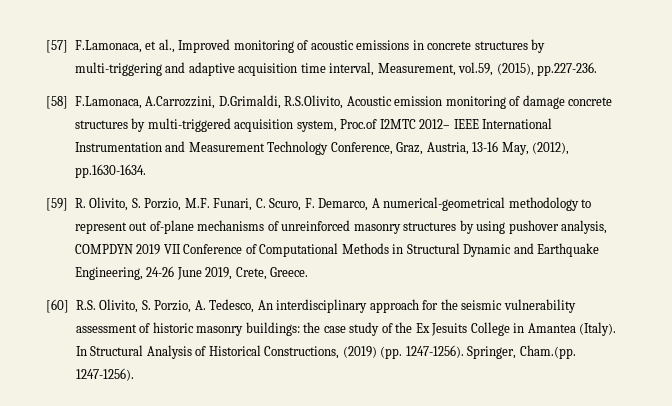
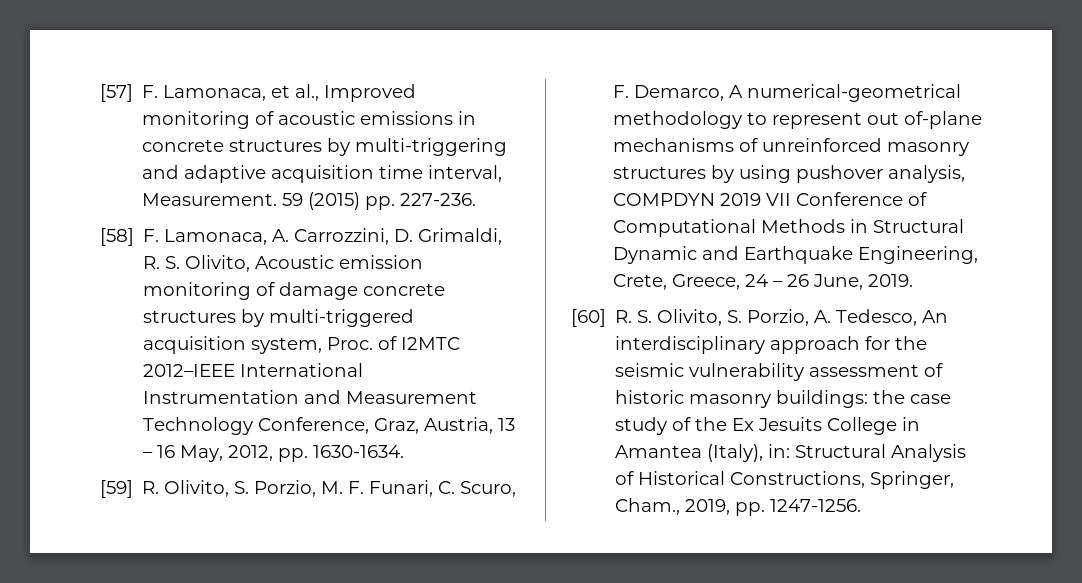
[74,40,142,53] F.Lamonaca, -> [142,85,267,101] F. Lamonaca,
[377,62,598,76] [46,95,344,109] Measurement, vol.59, (2015), pp.227-236. // [58] F.Lamonaca, A.Carrozzini, D.Grimaldi, R.S.Olivito, -> [142,192,477,210] [100,228,503,246] [143,255,251,272] Measurement. 59 (2015) pp. 227-236. // [58] F. Lamonaca, A. Carrozzini, D. Grimaldi, R. S. Olivito,
[340,119,479,129] Proc.of I2MTC 2012– IEEE -> [327,336,461,350] [143,364,236,377] Proc. of I2MTC 2012–IEEE
[472,141,570,155] [74,164,146,178] 13-16 May, (2012), pp.1630-1634. -> [498,418,516,431] [143,445,405,462] 13 – 16 May, 2012, pp. 1630-1634.
[184,198,210,208] M.F. -> [321,481,365,494] M. F.
[146,266,309,280] 24-26 June 2019, Crete, Greece. -> [613,274,914,290] Crete, Greece, 24 – 26 June, 2019.
[75,300,96,310] R.S. -> [615,310,653,323] R. S.
[579,322,617,336] [75,346,87,356] (Italy). In -> [707,444,791,462] (Italy), in:
[342,345,576,359] [75,368,134,381] (2019) (pp. 1247-1256). Springer, Cham.(pp. 1247-1256). -> [870,471,955,489] [615,498,862,516] Springer, Cham., 2019, pp. 1247-1256.

